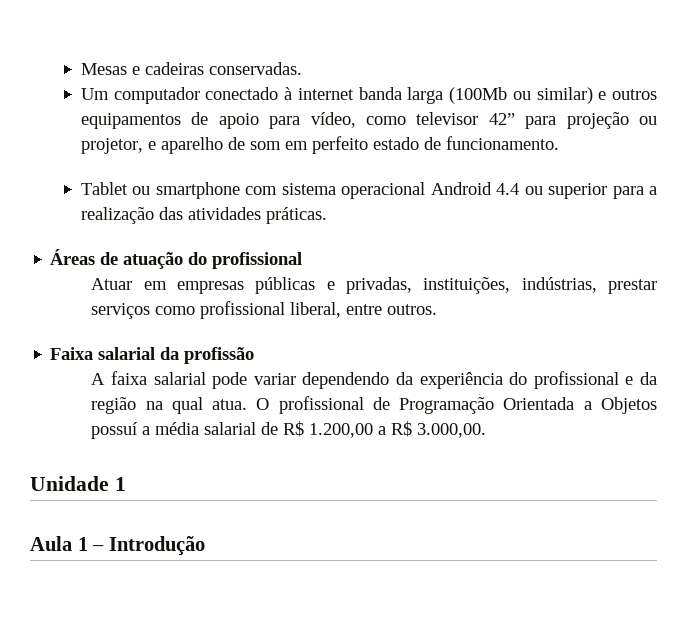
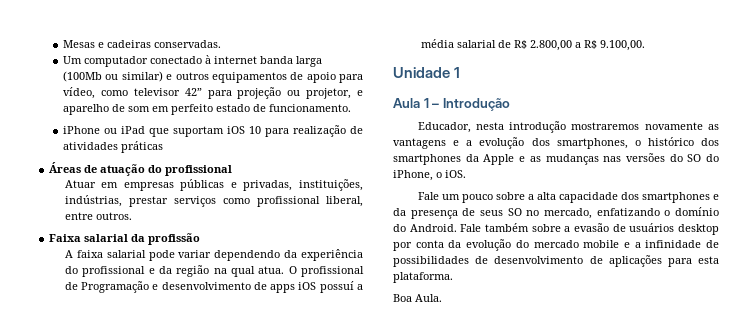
[80,182,657,199] [80,207,327,224] Tablet ou smartphone com sistema operacional Android 4.4 ou superior para a realização das atividades práticas. -> [63,125,363,137] [63,141,164,153] iPhone ou iPad que suportam iOS 10 para realização de atividades práticas
[503,397,657,414] Orientada a Objetos -> [152,282,317,293] e desenvolvimento de apps iOS
[309,423,374,438] 1.200,00 -> [529,40,572,51] 2.800,00
[417,423,487,438] 3.000,00. -> [599,40,645,51] 9.100,00.
(205, 546) none -> [417,121,719,133] [393,137,719,149] [393,153,719,165] [393,170,466,181] [417,192,719,203] [393,207,719,219] [393,223,719,235] [393,239,719,251] [393,255,719,267] [393,272,453,283] [393,294,442,302] // Educador, nesta introdução mostraremos novamente as vantagens e a evolução dos smartphones, o histórico dos smartphones da Apple e as mudanças nas versões do SO do iPhone, o iOS. // Fale um pouco sobre a alta capacidade dos smartphones e da presença de seus SO no mercado, enfatizando o domínio do Android. Fale também sobre a evasão de usuários desktop por conta da evolução do mercado mobile e a infinidade de possibilidades de desenvolvimento de aplicações para esta plataforma. // Boa Aula.

